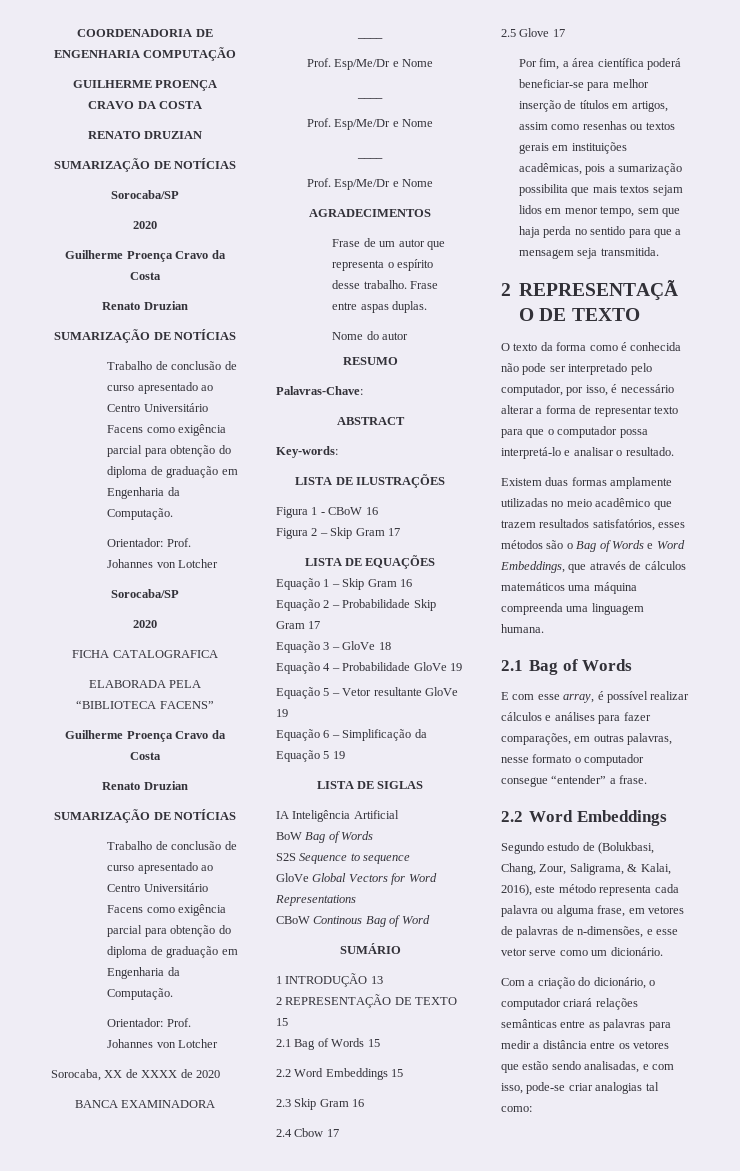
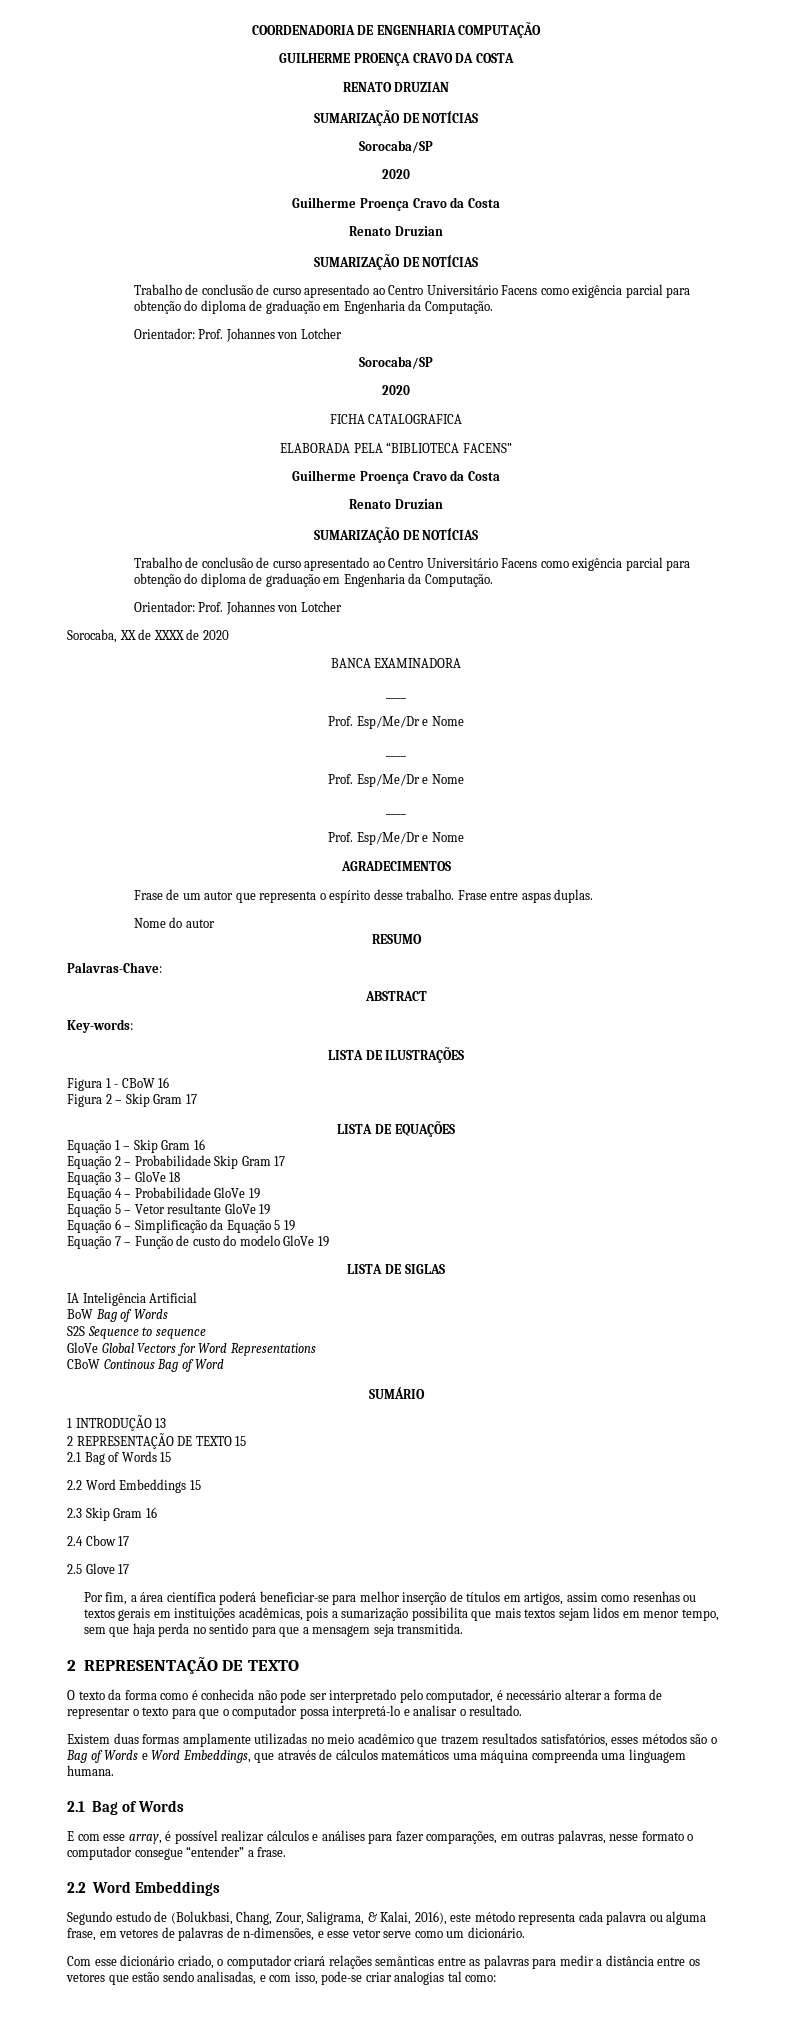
(345, 755) none -> [67,1235,329,1249] // Equação 7 – Função de custo do modelo GloVe 19
[566,385,608,396] por isso, -> (494, 1696) none
(652, 411) none -> [132,1709,139,1716] o
[528,977,646,989] a criação do dicionário, -> [94,1955,214,1969] esse dicionário criado,

